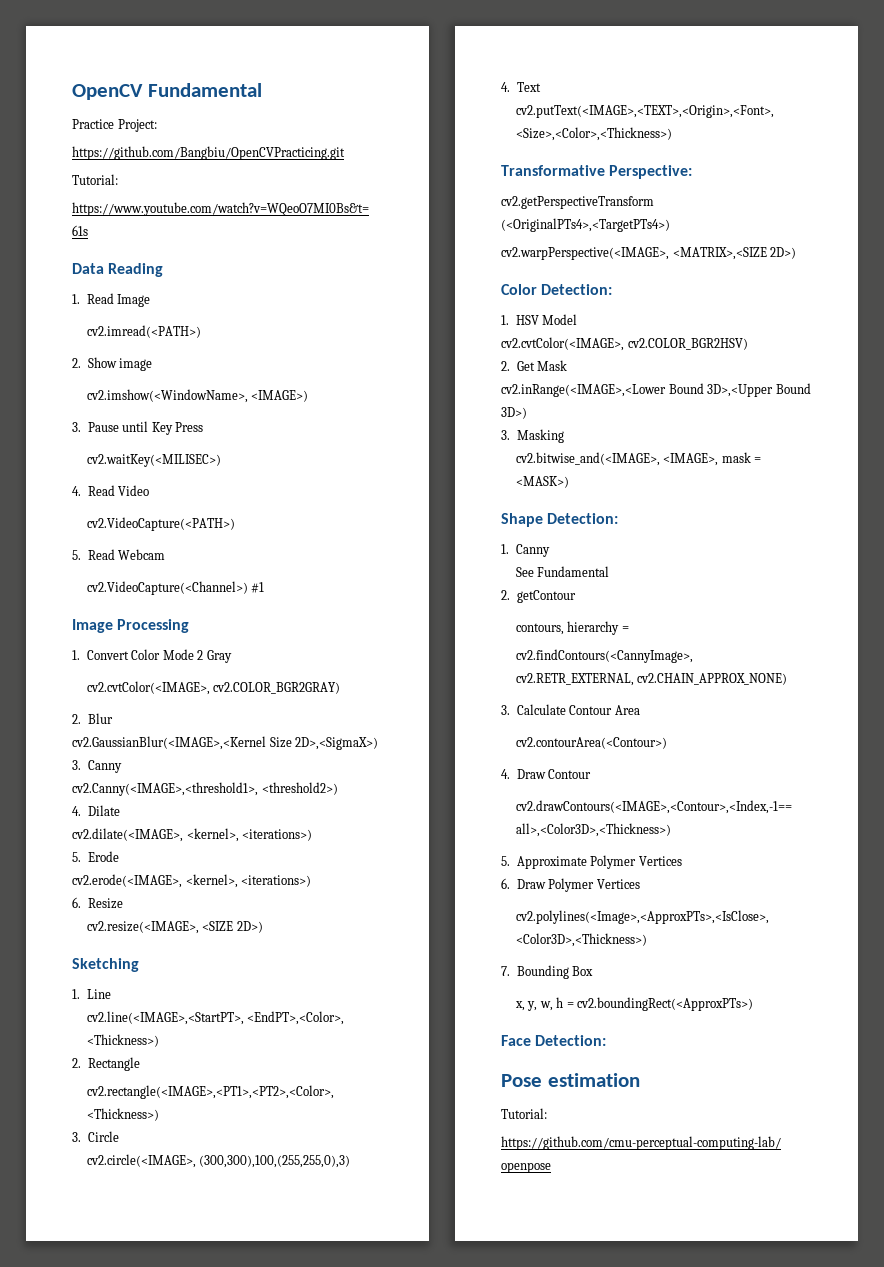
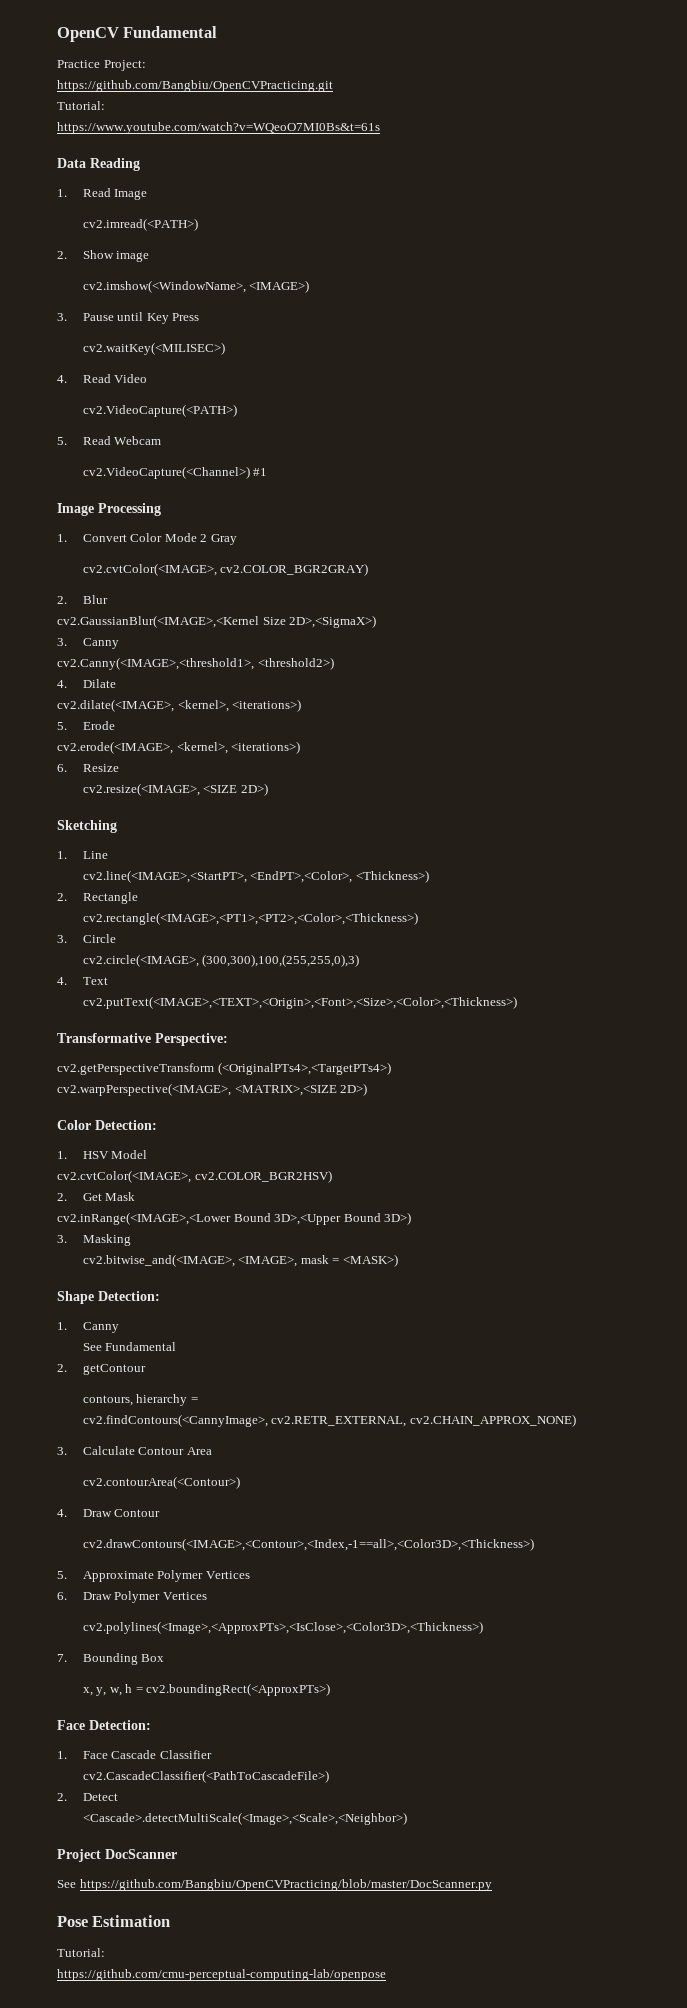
[86,1085,334,1099] [86,1108,159,1121] cv2.rectangle(<IMAGE>,<PT1>,<PT2>,<Color>, <Thickness>) -> [82,912,418,925] cv2.rectangle(<IMAGE>,<PT1>,<PT2>,<Color>,<Thickness>)
(607, 1040) none -> [57,1750,212,1759] [82,1770,329,1783] [57,1793,118,1801] [82,1812,407,1825] [57,1849,177,1862] [57,1879,492,1891] // 1. Face Cascade Classifier // cv2.CascadeClassifier(<PathToCascadeFile>) // 2. Detect // <Cascade>.detectMultiScale(<Image>,<Scale>,<Neighbor>) // Project DocScanner // See https://github.com/Bangbiu/OpenCVPracticing/blob/master/DocScanner.py
[547,1073,640,1087] estimation -> [92,1915,171,1927] Estimation

